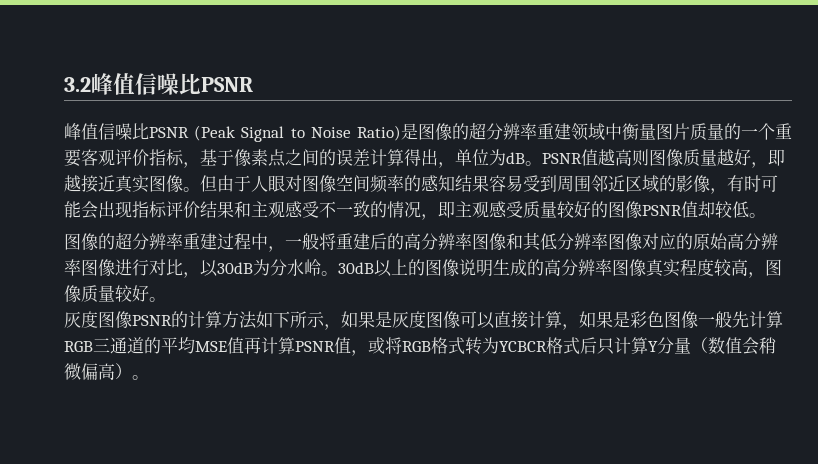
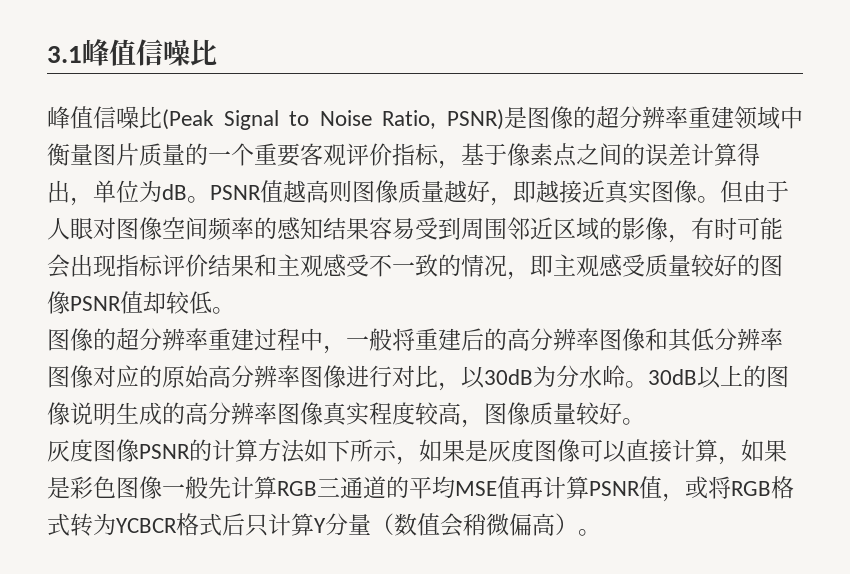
[64,73,253,95] [64,123,189,140] 3.2峰值信噪比PSNR // 峰值信噪比PSNR -> [47,39,217,66] [47,106,162,129] 3.1峰值信噪比 // 峰值信噪比
[356,125,401,141] Ratio) -> [382,109,505,130] Ratio, PSNR)

